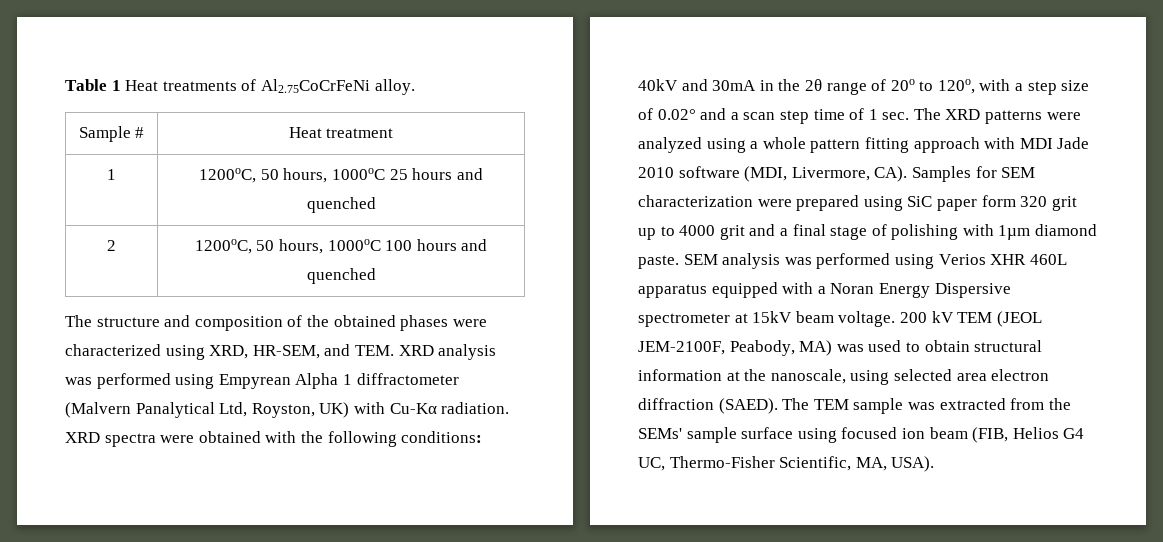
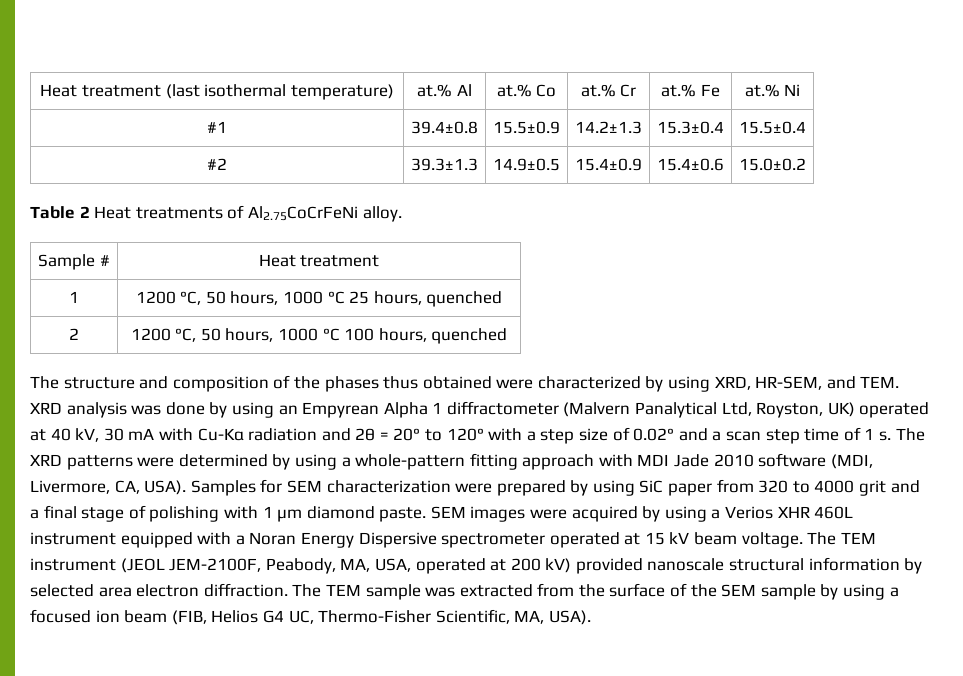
[65,79,121,91] Table 1 -> [40,84,394,100] [417,84,472,97] [496,84,557,97] [580,84,637,97] [661,84,720,97] [744,84,801,97] [207,121,227,133] [411,121,478,134] [493,121,560,134] [575,121,642,134] [657,121,724,134] [739,121,806,134] [207,158,227,170] [411,158,478,171] [493,158,560,171] [575,158,642,171] [657,158,724,171] [739,158,806,171] [30,206,90,219] Heat treatment (last isothermal temperature) | at.% Al | at.% Co | at.% Cr | at.% Fe | at.% Ni // #1 | 39.4±0.8 | 15.5±0.9 | 14.2±1.3 | 15.3±0.4 | 15.5±0.4 // #2 | 39.3±1.3 | 14.9±0.5 | 15.4±0.9 | 15.4±0.6 | 15.0±0.2 // Table 2
[199,168,483,183] [306,197,376,213] [107,240,116,251] [194,239,488,254] 1200oC, 50 hours, 1000oC 25 hours and quenched // 2 | 1200oC, 50 hours, 1000oC 100 hours and -> [135,291,503,307] [69,328,79,340] [130,328,427,342] 1200 °C, 50 hours, 1000 °C 25 hours, quenched // 2 | 1200 °C, 50 hours, 1000 °C 100 hours,
[333,315,449,331] obtained phases -> [324,376,492,392] phases thus obtained
(161, 350) none -> [645,376,664,392] by
[96,373,215,389] performed using -> [165,402,298,418] done by using an
[353,402,510,414] [65,431,483,447] [638,79,975,95] with Cu-Kα radiation. XRD spectra were obtained with the following conditions: 40kV and 30mA in the 2θ range of 20o to 120o, -> [859,402,930,418] [30,428,484,442] operated at 40 kV, 30 mA with Cu-Kα radiation and 2θ = 20° to 120°
[882,112,910,120] sec. -> [878,431,891,441] s.
[638,137,861,153] analyzed using a whole pattern -> [178,454,466,470] determined by using a whole-pattern
[874,166,908,182] CA). -> [114,480,187,495] CA, USA).
(860, 203) none -> [570,480,589,496] by
[981,195,1077,211] [638,228,656,240] form 320 grit up -> [716,479,789,493] from 320
[998,225,1031,240] 1µm -> [262,506,303,522] 1 µm
[722,253,934,269] analysis was performed using -> [470,506,721,522] images were acquired by using a
[638,284,707,298] apparatus -> [30,532,116,545] instrument
[734,311,1042,327] [638,340,1043,356] [638,369,890,385] at 15kV beam voltage. 200 kV TEM (JEOL JEM-2100F, Peabody, MA) was used to obtain structural information at the nanoscale, using -> [549,532,876,548] [30,557,923,574] operated at 15 kV beam voltage. The TEM instrument (JEOL JEM-2100F, Peabody, MA, USA, operated at 200 kV) provided nanoscale structural information by
[638,398,778,414] diffraction (SAED). -> [203,583,288,597] diffraction.
[638,427,837,443] SEMs' sample surface using -> [609,583,899,600] surface of the SEM sample by using a

